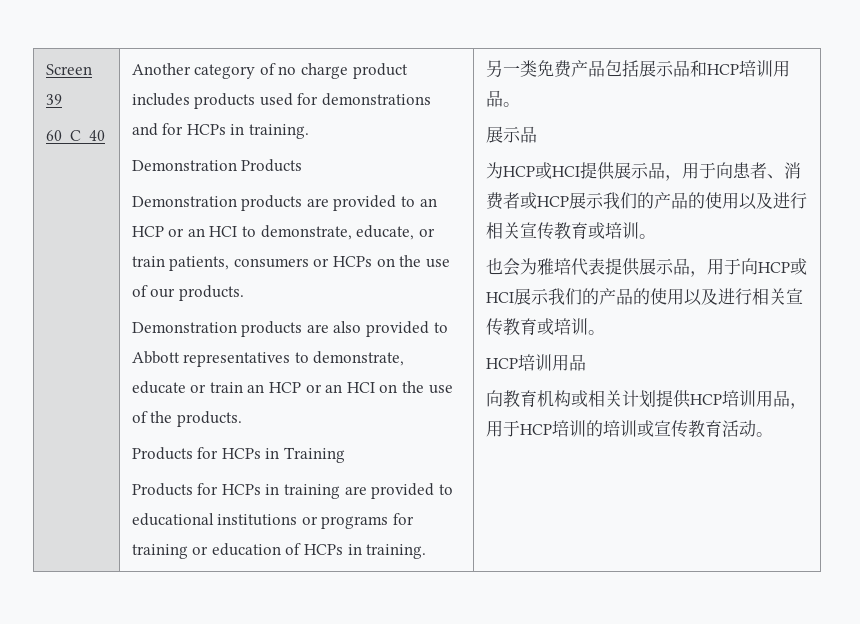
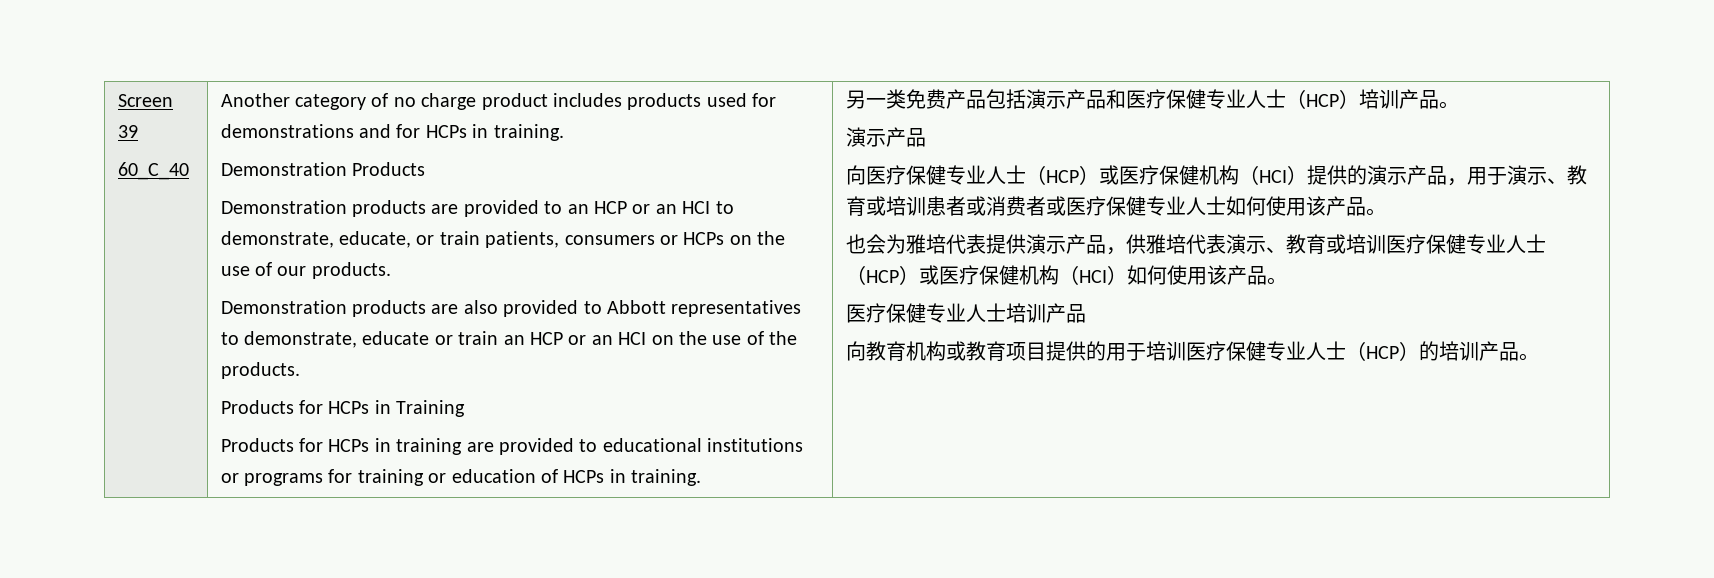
[638,60,790,77] [485,90,520,107] [485,126,537,143] [485,162,801,181] [485,192,807,210] [485,222,639,240] 展示品和HCP培训用品。 // 展示品 // 为HCP或HCI提供展示品，用于向患者、消费者或HCP展示我们的产品的使用以及进行相关宣传教育或培训 -> [1025,89,1459,109] [845,127,926,147] [845,165,1587,186] [845,196,1366,216] 演示产品和医疗保健专业人士（HCP）培训产品。 // 演示产品 // 向医疗保健专业人士（HCP）或医疗保健机构（HCI）提供的演示产品，用于演示、教育或培训患者或消费者或医疗保健专业人士如何使用该产品
[638,258,807,277] [485,288,803,306] [485,318,605,336] [485,354,586,371] [485,390,807,409] [485,420,756,438] 展示品，用于向HCP或HCI展示我们的产品的使用以及进行相关宣传教育或培训。 // HCP培训用品 // 向教育机构或相关计划提供HCP培训用品，用于HCP培训的培训或宣传教育活动 -> [1025,234,1546,255] [845,265,1287,285] [845,303,1086,323] [845,341,1519,361] 演示产品，供雅培代表演示、教育或培训医疗保健专业人士（HCP）或医疗保健机构（HCI）如何使用该产品。 // 医疗保健专业人士培训产品 // 向教育机构或教育项目提供的用于培训医疗保健专业人士（HCP）的培训产品

